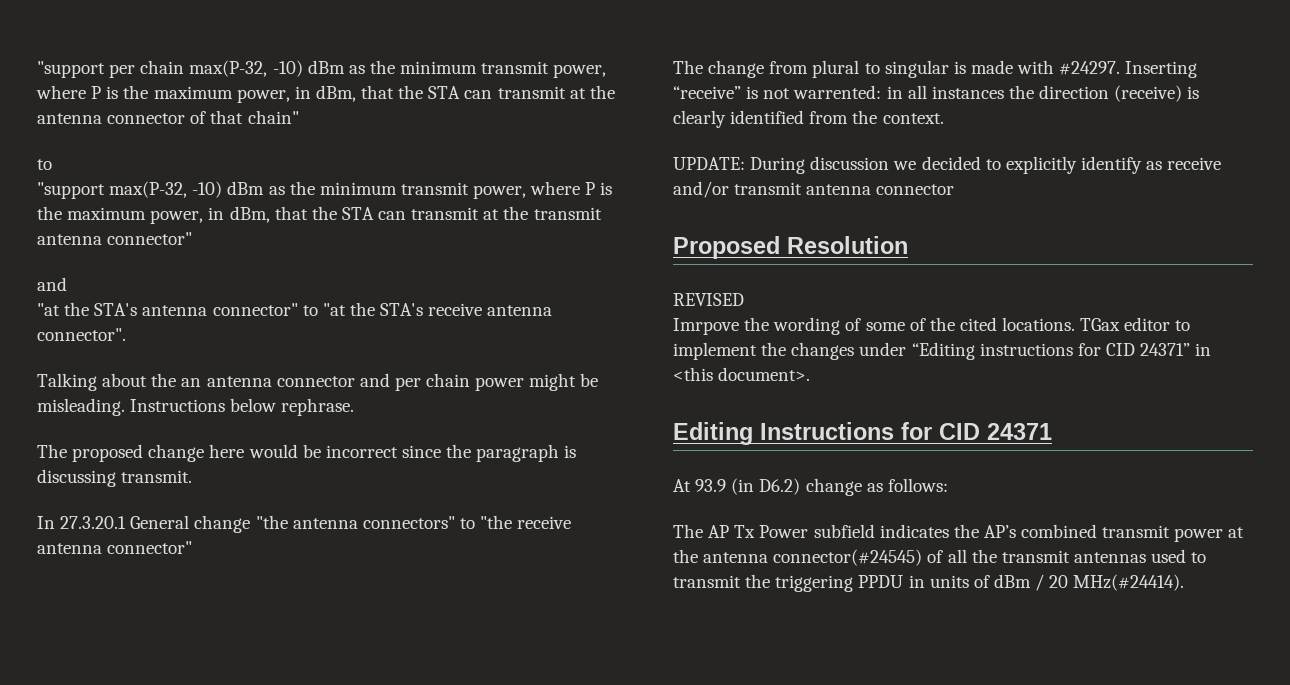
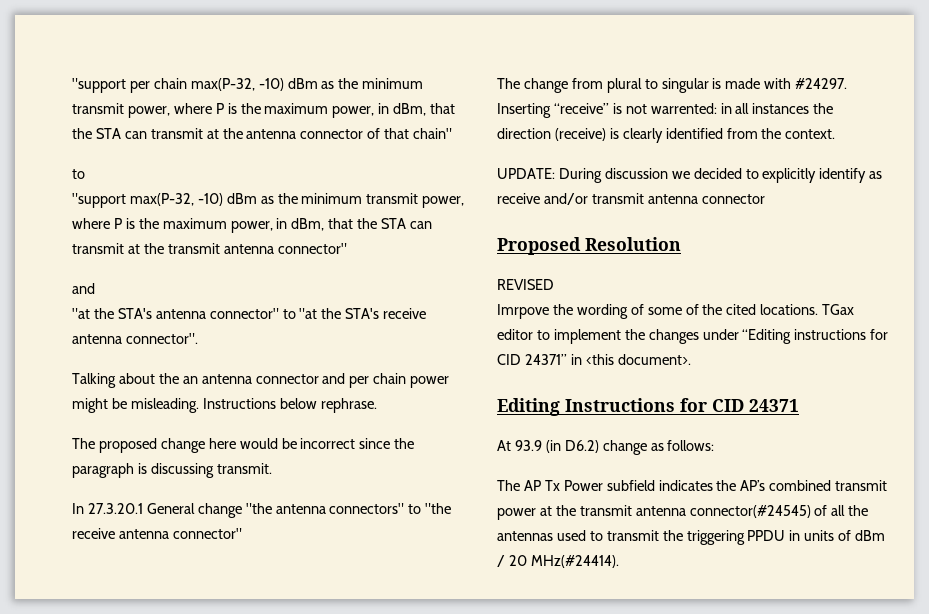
(698, 556) none -> [579,505,632,516] transmit
[1001,550,1070,563] transmit -> (869, 510) none

